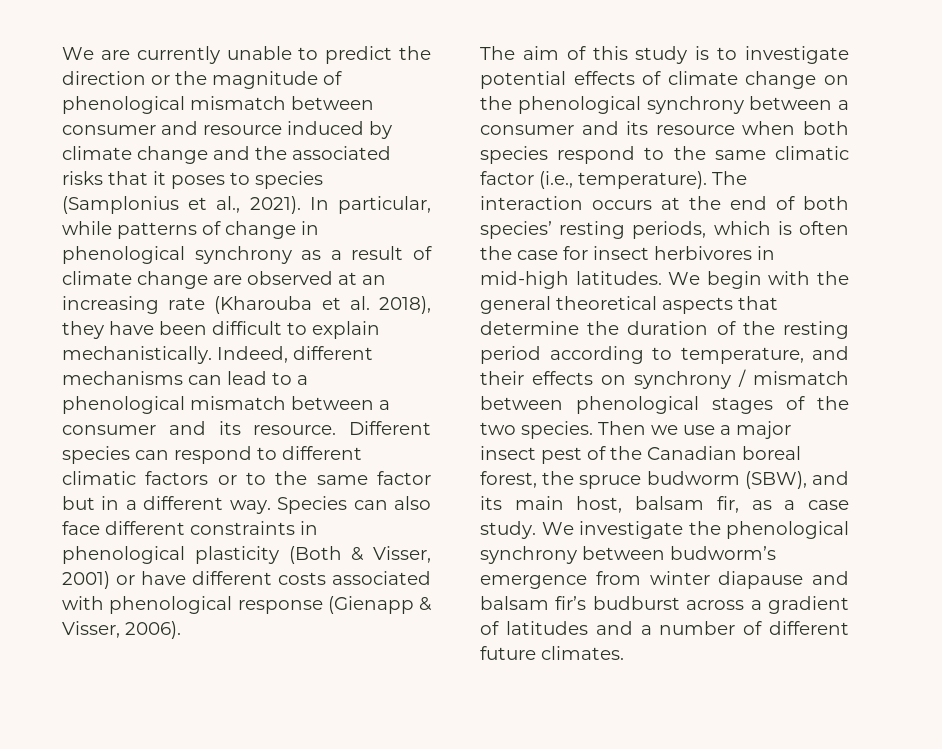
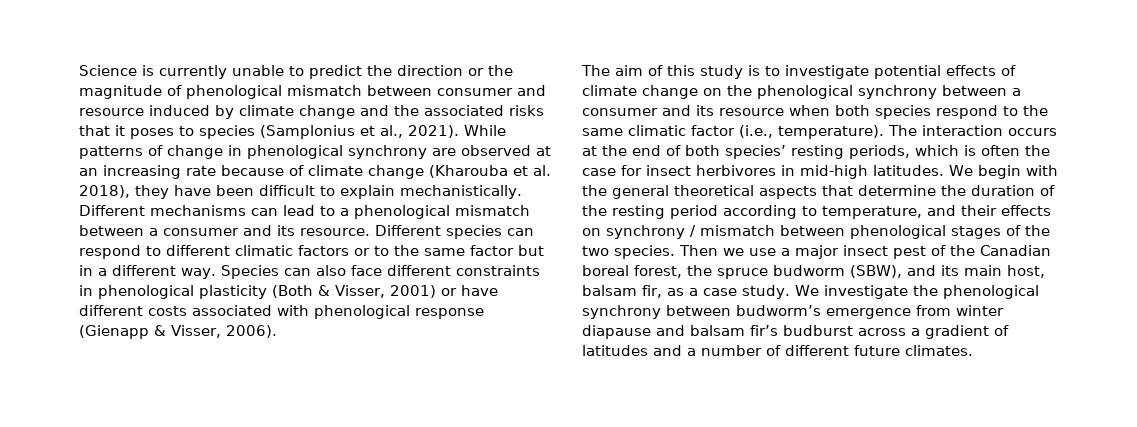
[62,47,130,60] We are -> [79,65,154,76] Science is
[309,196,431,214] [62,221,112,235] In particular, while -> [464,125,506,136] While
[301,246,433,260] [62,271,208,289] as a result of climate change -> (427, 152) none
(206, 303) none -> [221,165,424,179] because of climate change
[217,346,373,363] Indeed, different -> [79,205,145,216] Different

